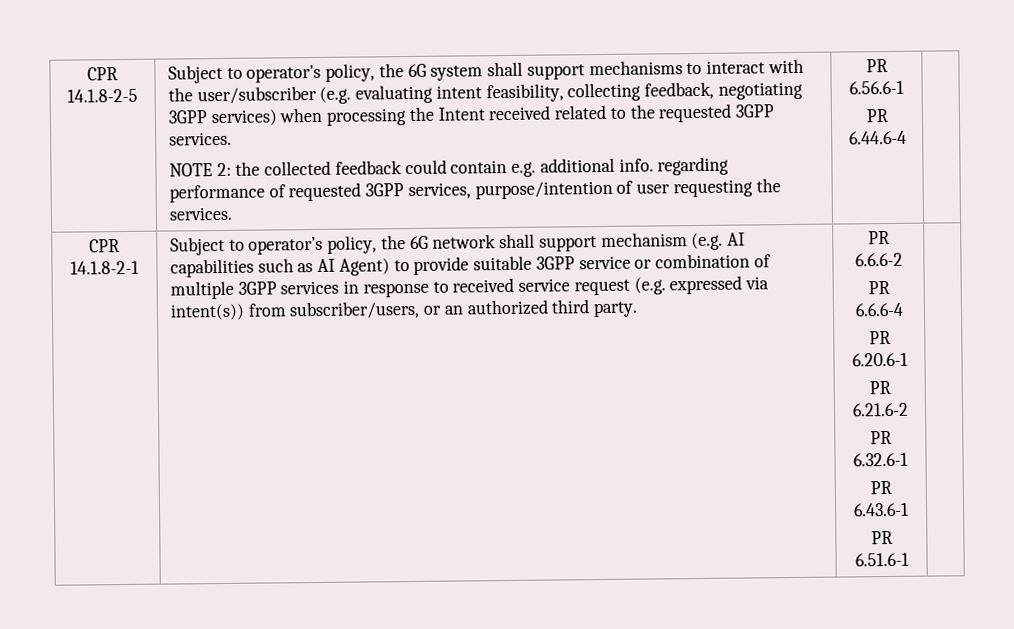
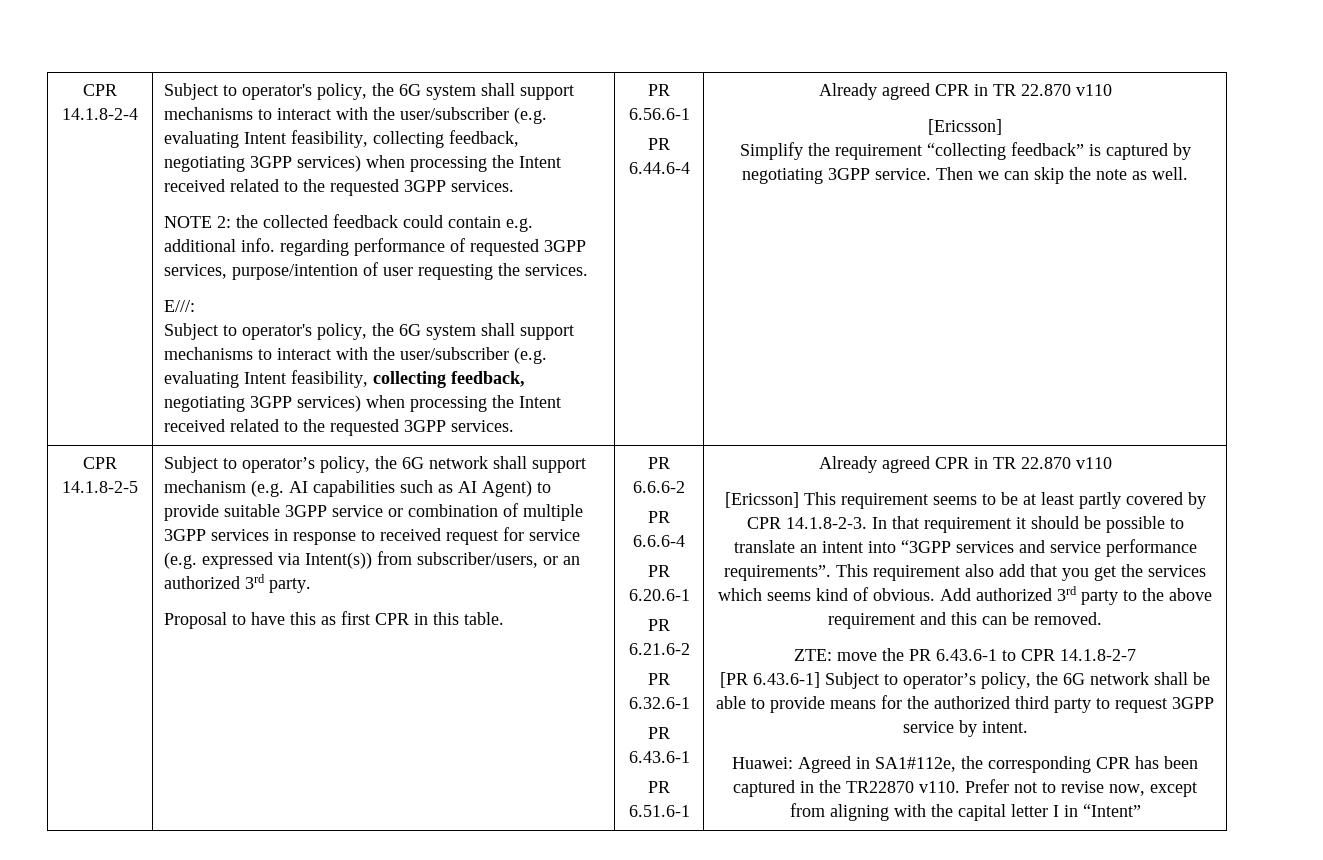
[87,67,118,81] [67,88,138,103] CPR 14.1.8-2-5 -> [83,84,117,96] [62,108,138,120] CPR 14.1.8-2-4
[435,85,482,99] intent -> [244,132,287,144] Intent
[865,59,888,73] [849,80,904,95] [865,109,889,123] [848,130,907,145] [89,239,120,253] [70,260,139,275] | PR 6.56.6-1 // PR 6.44.6-4 | // CPR 14.1.8-2-1 -> [164,300,196,312] [164,323,575,340] [164,347,548,364] [164,370,526,388] [164,395,562,412] [164,419,515,436] [648,84,670,96] [628,108,690,120] [648,138,670,150] [628,162,690,174] [818,83,1112,100] [928,119,1002,135] [739,142,1191,160] [742,167,1188,184] [83,457,117,469] [62,481,138,493] // E///: // Subject to operator's policy, the 6G system shall support mechanisms to interact with the user/subscriber (e.g. evaluating Intent feasibility, collecting feedback, negotiating 3GPP services) when processing the Intent received related to the requested 3GPP services. | PR 6.56.6-1 // PR 6.44.6-4 | Already agreed CPR in TR 22.870 v110 // [Ericsson] // Simplify the requirement “collecting feedback” is captured by negotiating 3GPP service. Then we can skip the note as well. // CPR 14.1.8-2-5
[518,278,630,296] service request -> [446,527,581,545] request for service
[169,303,245,321] intent(s)) -> [305,552,373,569] Intent(s))
[551,299,590,314] third -> [245,574,266,589] 3rd
(639, 309) none -> [164,611,505,629] // Proposal to have this as first CPR in this table.
(909, 559) none -> [818,456,1112,473] [724,492,1206,509] [746,516,1184,533] [733,539,1197,557] [724,564,1206,581] [718,586,1212,605] [828,612,1102,629] [794,648,1136,661] [720,672,1210,689] [716,695,1214,713] [902,720,1028,737] [732,756,1198,773] [733,779,1197,797] [789,803,1141,821] Already agreed CPR in TR 22.870 v110 // [Ericsson] This requirement seems to be at least partly covered by CPR 14.1.8-2-3. In that requirement it should be possible to translate an intent into “3GPP services and service performance requirements”. This requirement also add that you get the services which seems kind of obvious. Add authorized 3rd party to the above requirement and this can be removed. // ZTE: move the PR 6.43.6-1 to CPR 14.1.8-2-7 // [PR 6.43.6-1] Subject to operator’s policy, the 6G network shall be able to provide means for the authorized third party to request 3GPP service by intent. // Huawei: Agreed in SA1#112e, the corresponding CPR has been captured in the TR22870 v110. Prefer not to revise now, except from aligning with the capital letter I in “Intent”

